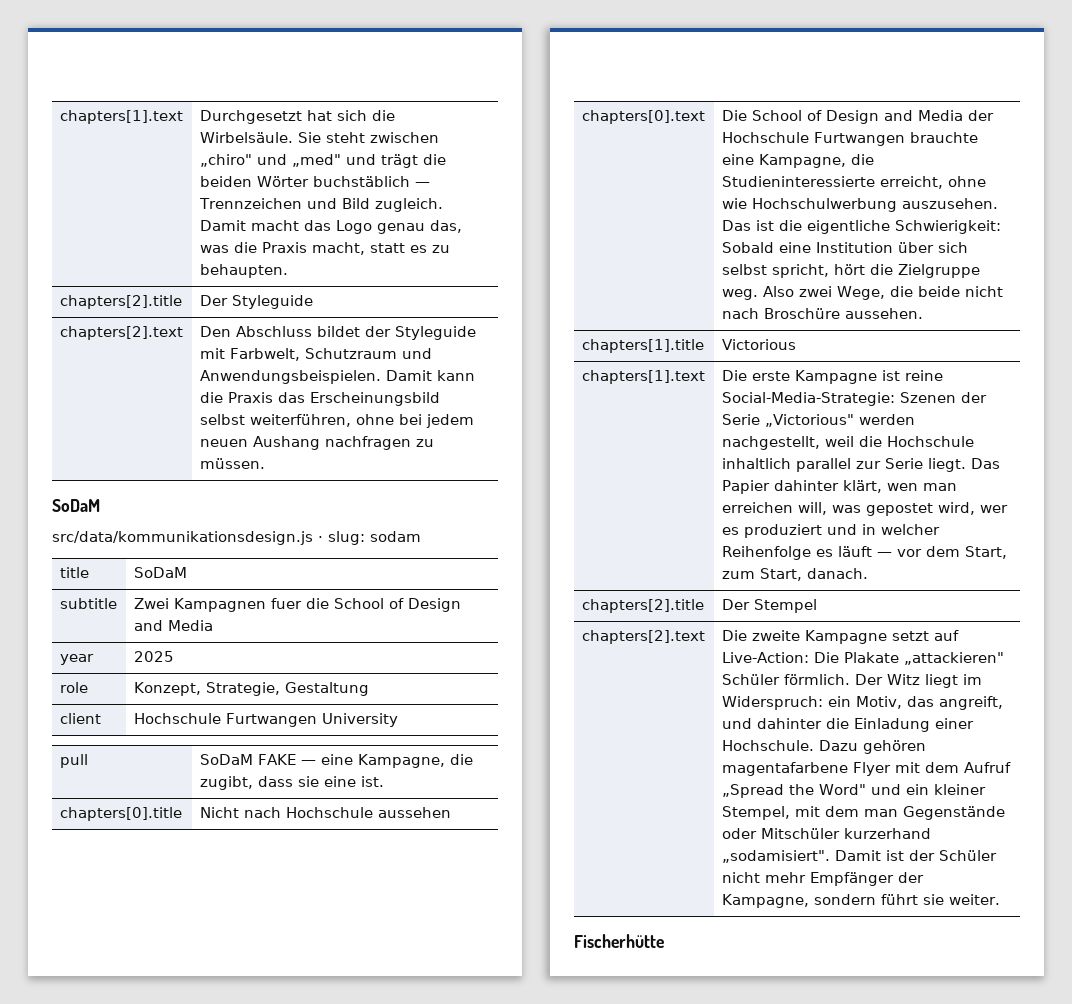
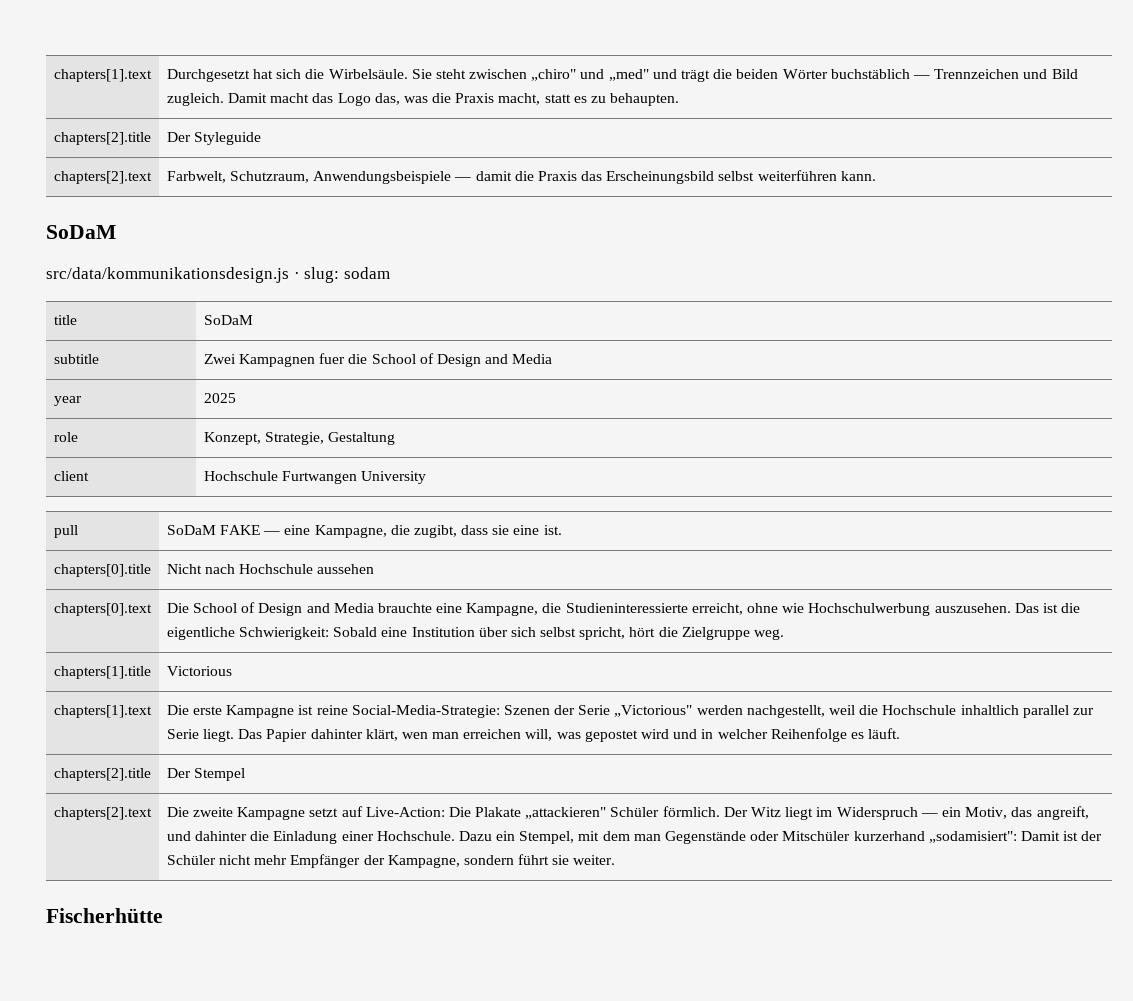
[377,223,426,234] genau -> (371, 99) none
[200,326,477,340] [200,348,433,361] [200,370,476,384] Den Abschluss bildet der Styleguide mit Farbwelt, Schutzraum und Anwendungsbeispielen. Damit kann -> [166,171,512,184] Farbwelt, Schutzraum, Anwendungsbeispiele — damit
[250,414,475,428] [200,436,435,450] [200,458,266,469] weiterführen, ohne bei jedem neuen Aushang nachfragen zu müssen. -> [757,170,876,181] weiterführen kann.
[968,110,995,121] [722,132,906,146] der Hochschule Furtwangen -> (374, 608) none
[763,286,1004,300] [722,308,924,319] Also zwei Wege, die beide nicht nach Broschüre aussehen. -> (785, 634) none
[938,502,1009,515] [722,524,823,538] wird, wer es produziert -> [641,729,670,739] wird
[838,546,1008,559] [722,568,869,581] läuft — vor dem Start, zum Start, danach. -> [868,728,901,739] läuft.
[722,696,824,710] Widerspruch: -> [836,807,938,820] Widerspruch —
[863,740,927,754] [722,762,1012,776] [722,784,987,798] gehören magentafarbene Flyer mit dem Aufruf „Spread the Word" und ein kleiner -> [496,831,516,841] ein
[722,850,831,863] „sodamisiert". -> [928,831,1017,843] „sodamisiert":

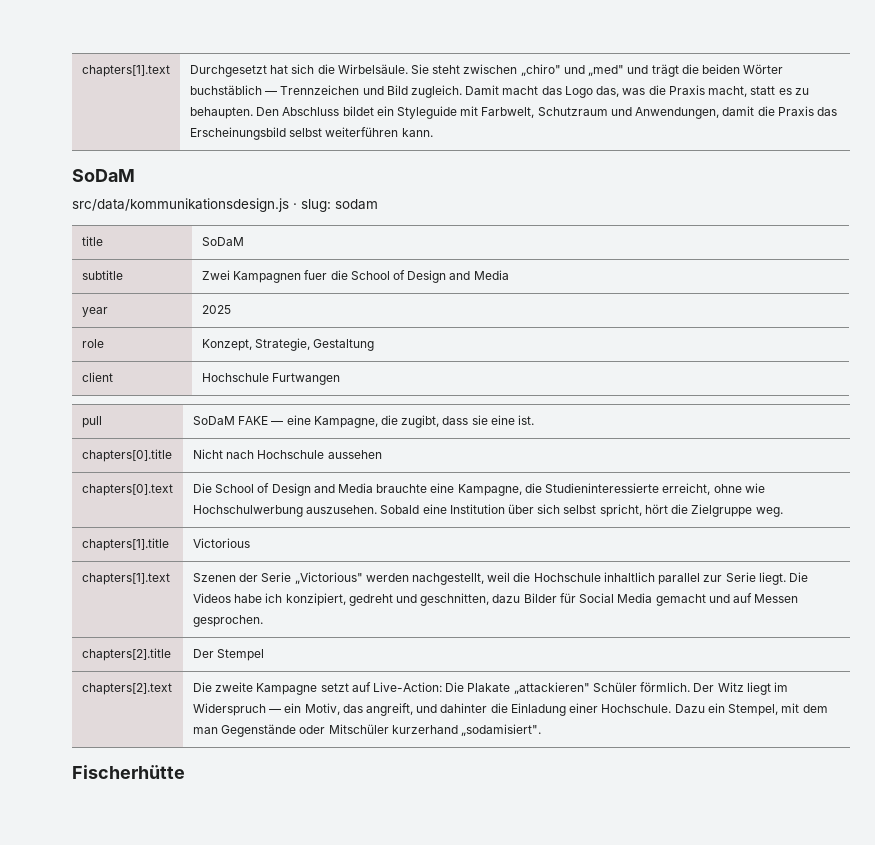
[53,132,151,145] [166,132,261,145] [53,171,152,184] [166,171,472,184] // chapters[2].title | Der Styleguide // chapters[2].text | Farbwelt, Schutzraum, Anwendungsbeispiele — -> [256,106,720,119] Den Abschluss bildet ein Styleguide mit Farbwelt, Schutzraum und Anwendungen,
[361,471,427,484] University -> (341, 379) none
[1014,603,1081,613] [166,627,329,640] Das ist die eigentliche Schwierigkeit: -> (378, 509) none
[166,705,500,718] Die erste Kampagne ist reine Social-Media-Strategie: -> (170, 579) none
[238,728,901,742] Das Papier dahinter klärt, wen man erreichen will, was gepostet wird und in welcher Reihenfolge es läuft. -> [789,572,809,582] [192,593,799,606] [192,615,263,627] Die Videos habe ich konzipiert, gedreht und geschnitten, dazu Bilder für Social Media gemacht und auf Messen gesprochen.
[928,831,1103,843] [166,854,616,868] „sodamisiert": Damit ist der Schüler nicht mehr Empfänger der Kampagne, sondern führt sie weiter. -> [460,724,541,736] „sodamisiert".

